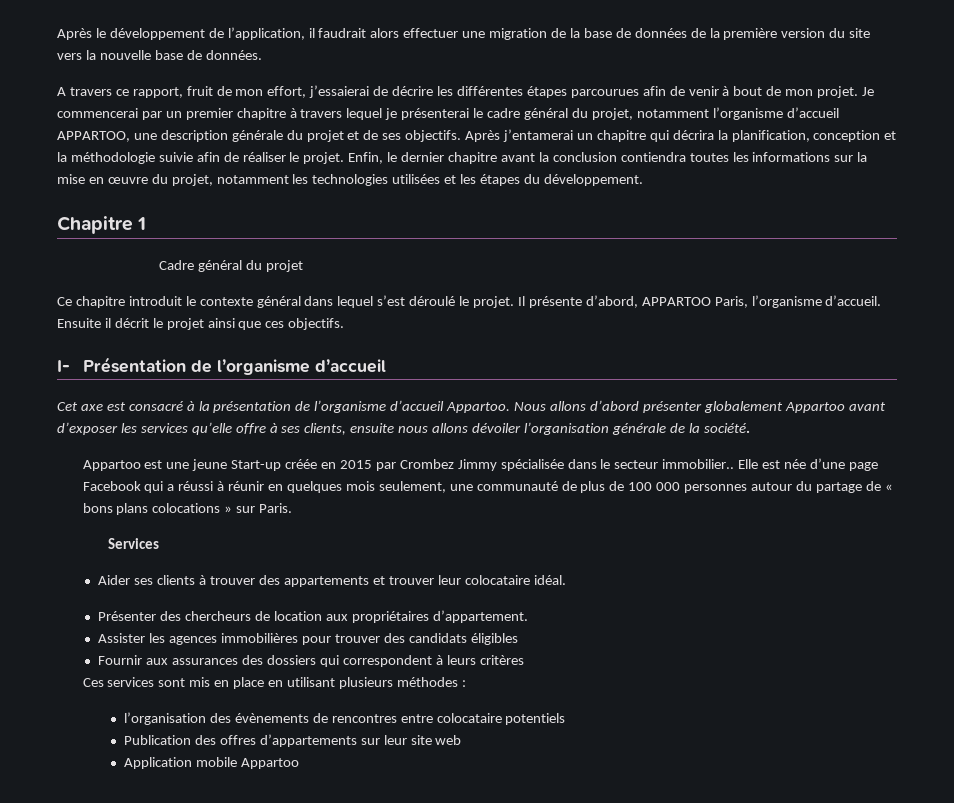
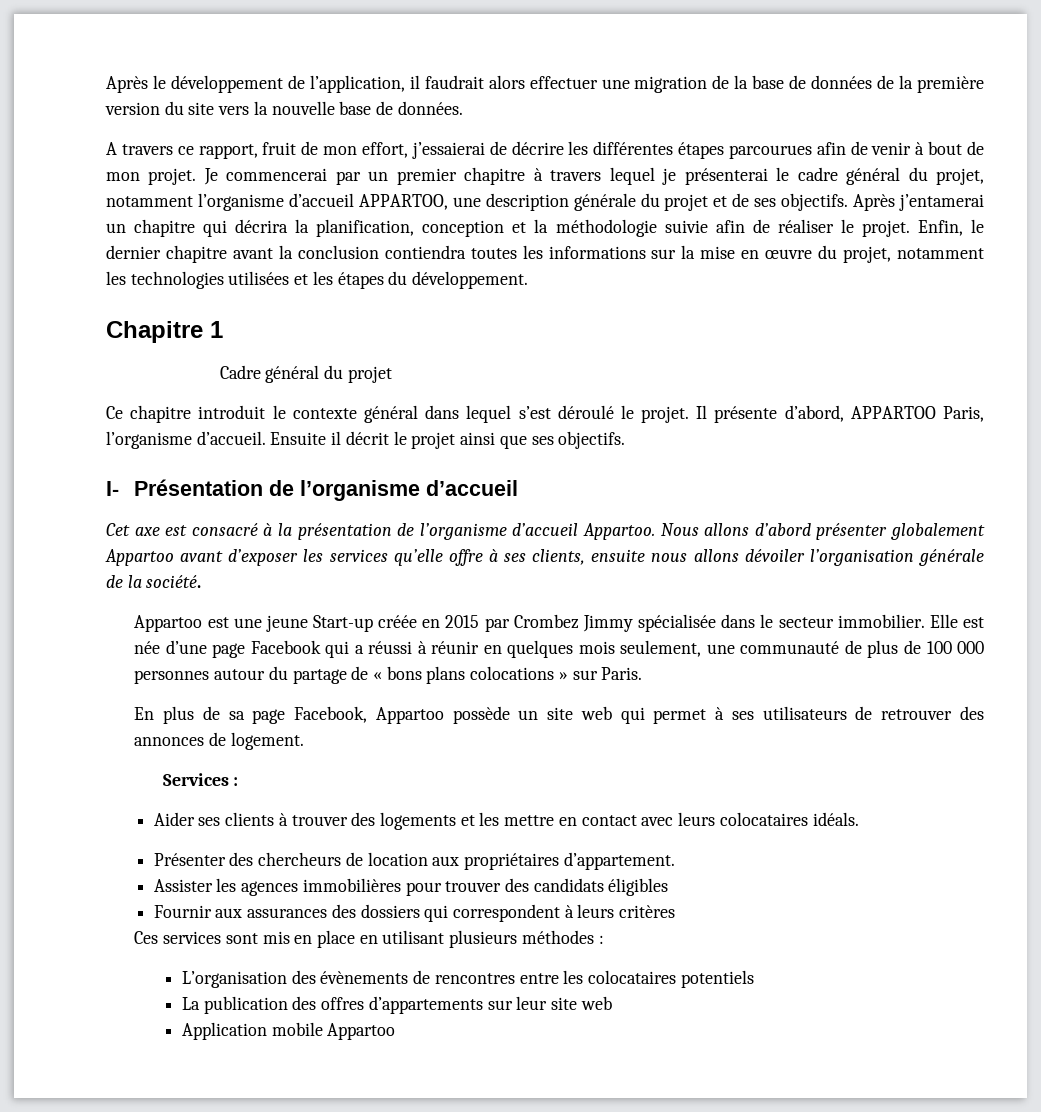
[265,321,285,328] ces -> [531,436,554,445] ses
[662,459,735,469] immobilier.. -> [837,614,925,628] immobilier.
(293, 508) none -> [134,706,984,724] [134,732,304,750] // En plus de sa page Facebook, Appartoo possède un site web qui permet à ses utilisateurs de retrouver des annonces de logement.
(160, 543) none -> [233,777,239,786] :
[283,575,566,587] appartements et trouver leur colocataire idéal. -> [379,812,859,830] logements et les mettre en contact avec leurs colocataires idéals.
[124,712,207,725] l’organisation -> [181,971,287,988] L’organisation
[436,713,502,723] colocataire -> [563,970,677,984] les colocataires
[124,735,192,745] Publication -> [181,996,288,1014] La publication

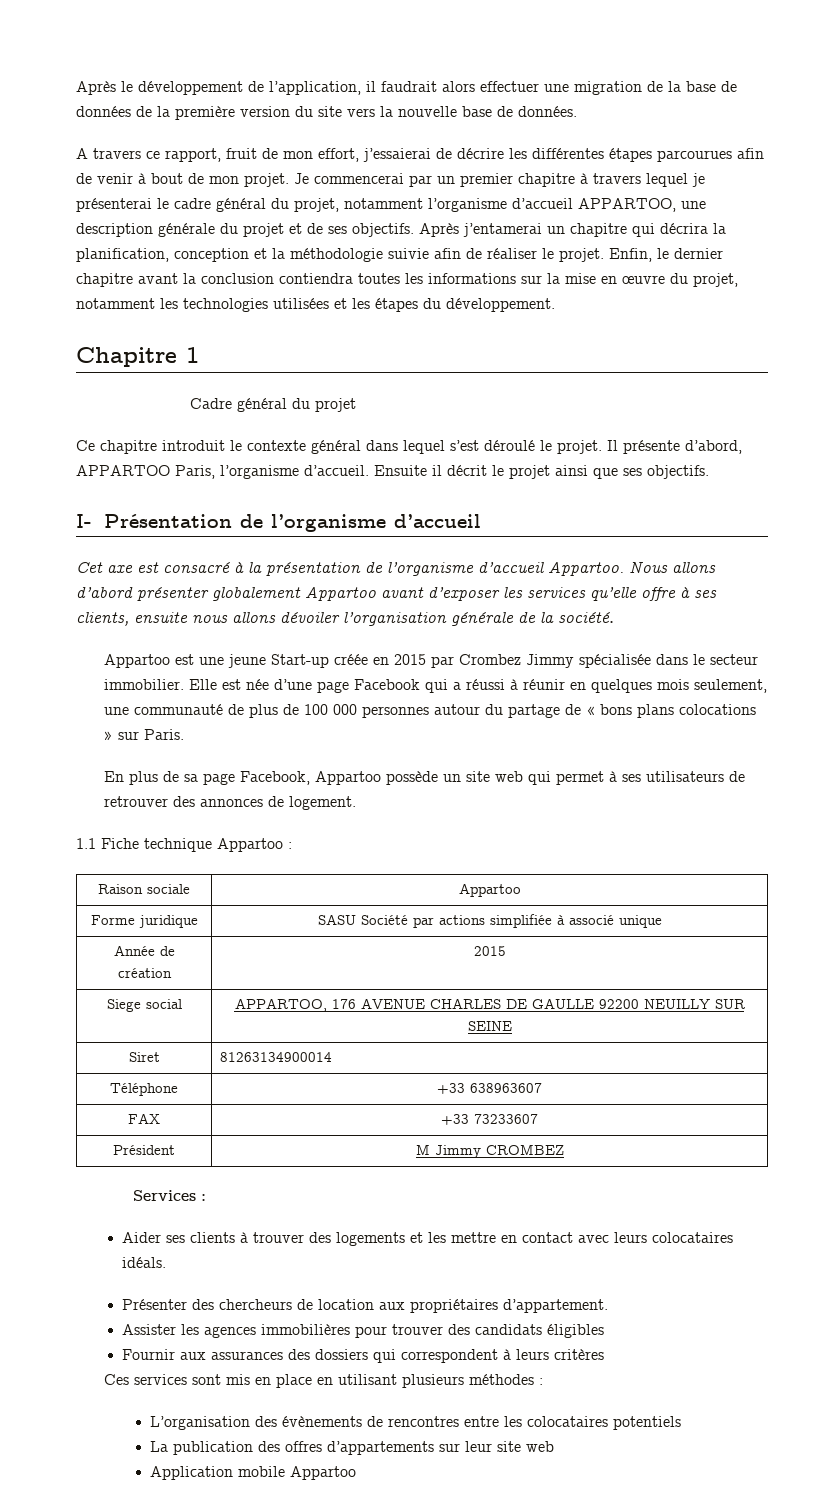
(304, 741) none -> [76,838,292,852] [98,884,190,894] [458,883,521,897] [90,915,198,928] [317,914,662,928] [113,945,175,956] [117,968,172,978] [473,946,506,956] [106,999,182,1012] [234,998,745,1012] [467,1021,512,1031] [128,1052,160,1062] [219,1052,332,1062] [110,1083,178,1096] [437,1083,542,1094] [128,1113,160,1124] [441,1114,538,1125] [113,1145,175,1155] [415,1144,564,1158] // 1.1 Fiche technique Appartoo : // Raison sociale | Appartoo // Forme juridique | SASU Société par actions simplifiée à associé unique // Année de création | 2015 // Siege social | APPARTOO, 176 AVENUE CHARLES DE GAULLE 92200 NEUILLY SUR SEINE // Siret | 81263134900014 // Téléphone | +33 638963607 // FAX | +33 73233607 // Président | M Jimmy CROMBEZ

